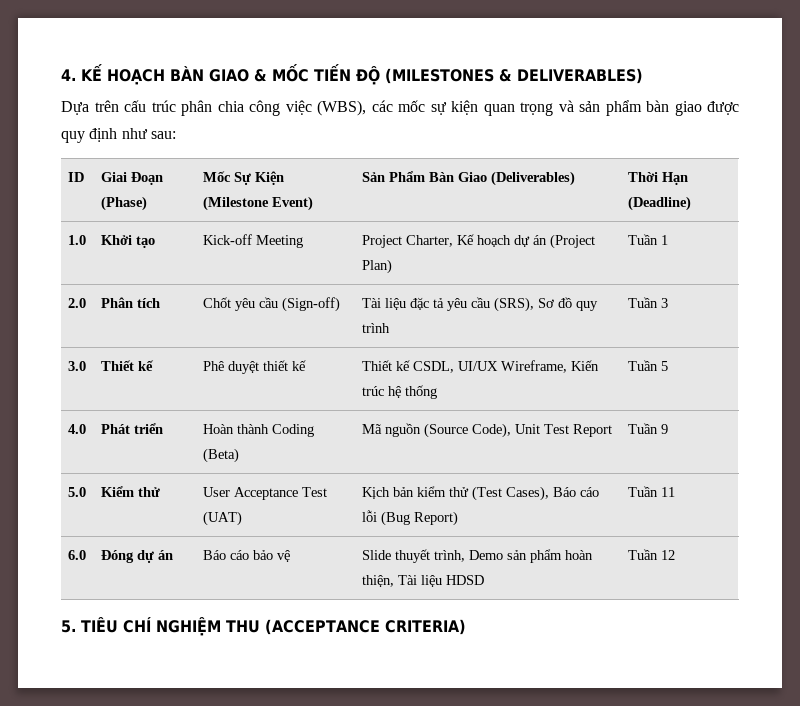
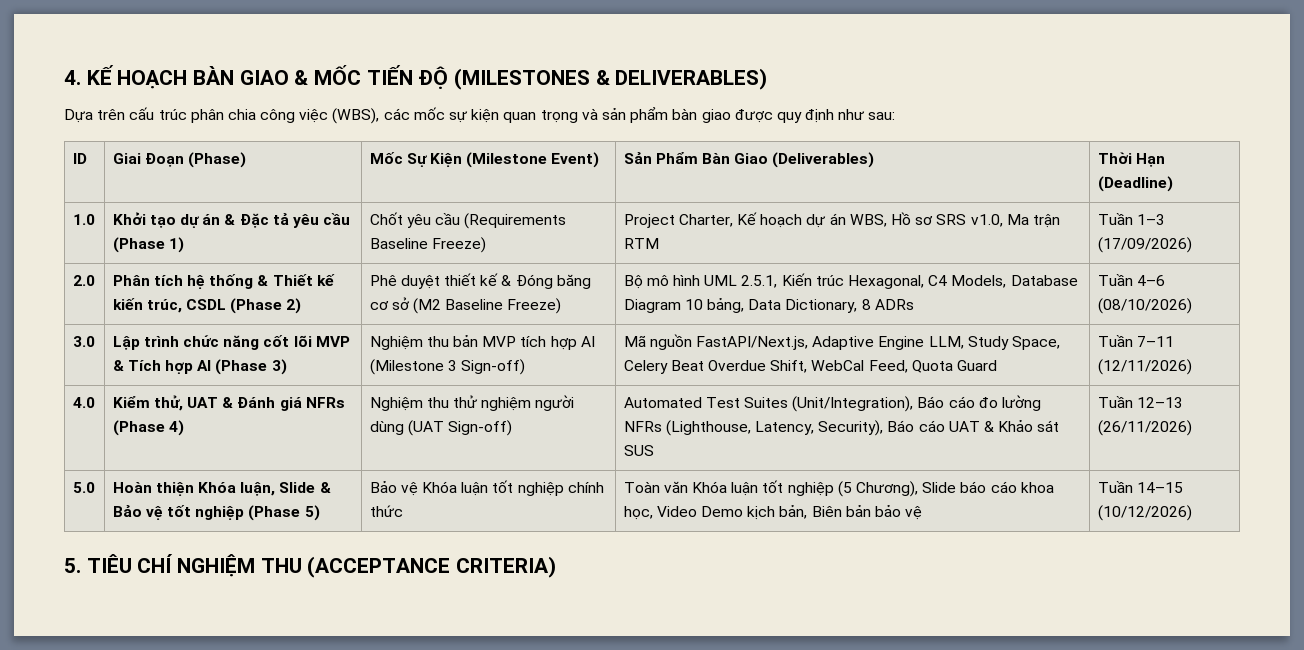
[203,234,304,248] | Kick-off Meeting -> [180,213,351,228] [112,237,184,253] [369,212,567,229] [369,237,486,253] dự án & Đặc tả yêu cầu (Phase 1) | Chốt yêu cầu (Requirements Baseline Freeze)
[550,234,596,249] [362,259,393,274] [628,234,669,245] (Project Plan) | Tuần 1 -> [849,212,1060,228] [623,238,659,249] [1097,213,1165,225] [1097,237,1192,253] WBS, Hồ sơ SRS v1.0, Ma trận RTM | Tuần 1–3 (17/09/2026)
[203,297,341,312] [362,297,599,312] [362,323,391,333] [628,297,669,308] [68,361,87,371] [101,360,155,371] [203,360,307,374] [362,360,600,373] [362,385,438,399] [628,360,669,371] [68,424,87,434] [101,423,164,434] [203,424,315,437] [203,448,240,463] [362,423,613,438] [628,423,669,434] | Chốt yêu cầu (Sign-off) | Tài liệu đặc tả yêu cầu (SRS), Sơ đồ quy trình | Tuần 3 // 3.0 | Thiết kế | Phê duyệt thiết kế | Thiết kế CSDL, UI/UX Wireframe, Kiến trúc hệ thống | Tuần 5 // 4.0 | Phát triển | Hoàn thành Coding (Beta) | Mã nguồn (Source Code), Unit Test Report | Tuần 9 -> [187,274,335,289] [112,298,302,314] [369,273,591,289] [369,297,562,314] [623,273,1078,289] [623,298,914,313] [1097,274,1165,286] [1097,298,1192,314] [72,336,95,347] [112,335,350,350] [112,359,287,375] [369,335,595,350] [369,359,526,375] [623,334,1060,350] [623,360,997,374] [1097,335,1174,347] [1097,359,1192,375] [72,397,95,408] [112,395,345,411] [112,420,184,436] [369,395,575,411] [369,420,513,436] [623,395,1041,412] [623,420,1060,436] [623,445,654,456] [1097,396,1183,408] [1097,420,1192,436] hệ thống & Thiết kế kiến trúc, CSDL (Phase 2) | Phê duyệt thiết kế & Đóng băng cơ sở (M2 Baseline Freeze) | Bộ mô hình UML 2.5.1, Kiến trúc Hexagonal, C4 Models, Database Diagram 10 bảng, Data Dictionary, 8 ADRs | Tuần 4–6 (08/10/2026) // 3.0 | Lập trình chức năng cốt lõi MVP & Tích hợp AI (Phase 3) | Nghiệm thu bản MVP tích hợp AI (Milestone 3 Sign-off) | Mã nguồn FastAPI/Next.js, Adaptive Engine LLM, Study Space, Celery Beat Overdue Shift, WebCal Feed, Quota Guard | Tuần 7–11 (12/11/2026) // 4.0 | Kiểm thử, UAT & Đánh giá NFRs (Phase 4) | Nghiệm thu thử nghiệm người dùng (UAT Sign-off) | Automated Test Suites (Unit/Integration), Báo cáo đo lường NFRs (Lighthouse, Latency, Security), Báo cáo UAT & Khảo sát SUS | Tuần 12–13 (26/11/2026)
[101,486,161,497] [203,487,328,500] [203,511,243,526] [362,486,600,501] [362,510,459,526] [628,486,676,497] [68,550,87,560] [101,550,174,563] [203,550,291,562] [362,549,594,563] [362,575,485,587] [628,549,676,560] Kiểm thử | User Acceptance Test (UAT) | Kịch bản kiểm thử (Test Cases), Báo cáo lỗi (Bug Report) | Tuần 11 // 6.0 | Đóng dự án | Báo cáo bảo vệ | Slide thuyết trình, Demo sản phẩm hoàn thiện, Tài liệu HDSD | Tuần 12 -> [112,482,331,496] [112,505,320,521] [369,480,604,496] [369,505,403,517] [623,480,1054,497] [623,505,923,520] [1097,481,1183,493] [1097,505,1192,521] Hoàn thiện Khóa luận, Slide & Bảo vệ tốt nghiệp (Phase 5) | Bảo vệ Khóa luận tốt nghiệp chính thức | Toàn văn Khóa luận tốt nghiệp (5 Chương), Slide báo cáo khoa học, Video Demo kịch bản, Biên bản bảo vệ | Tuần 14–15 (10/12/2026)

